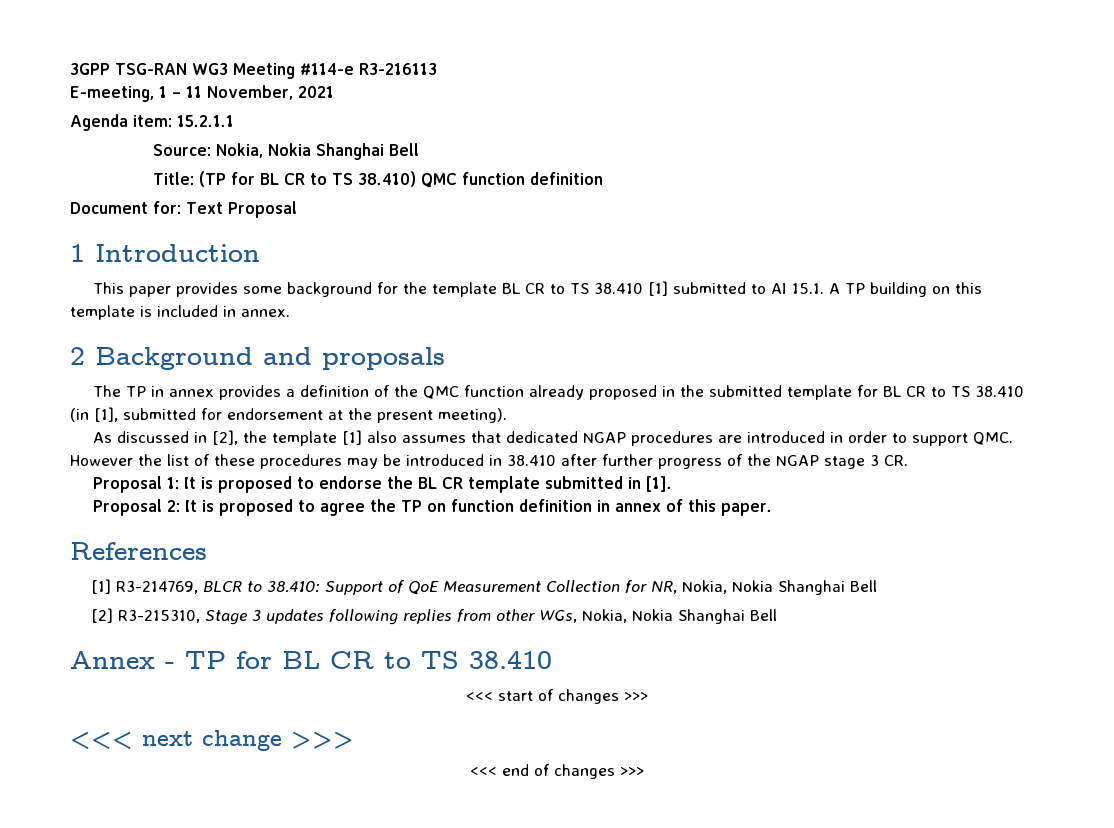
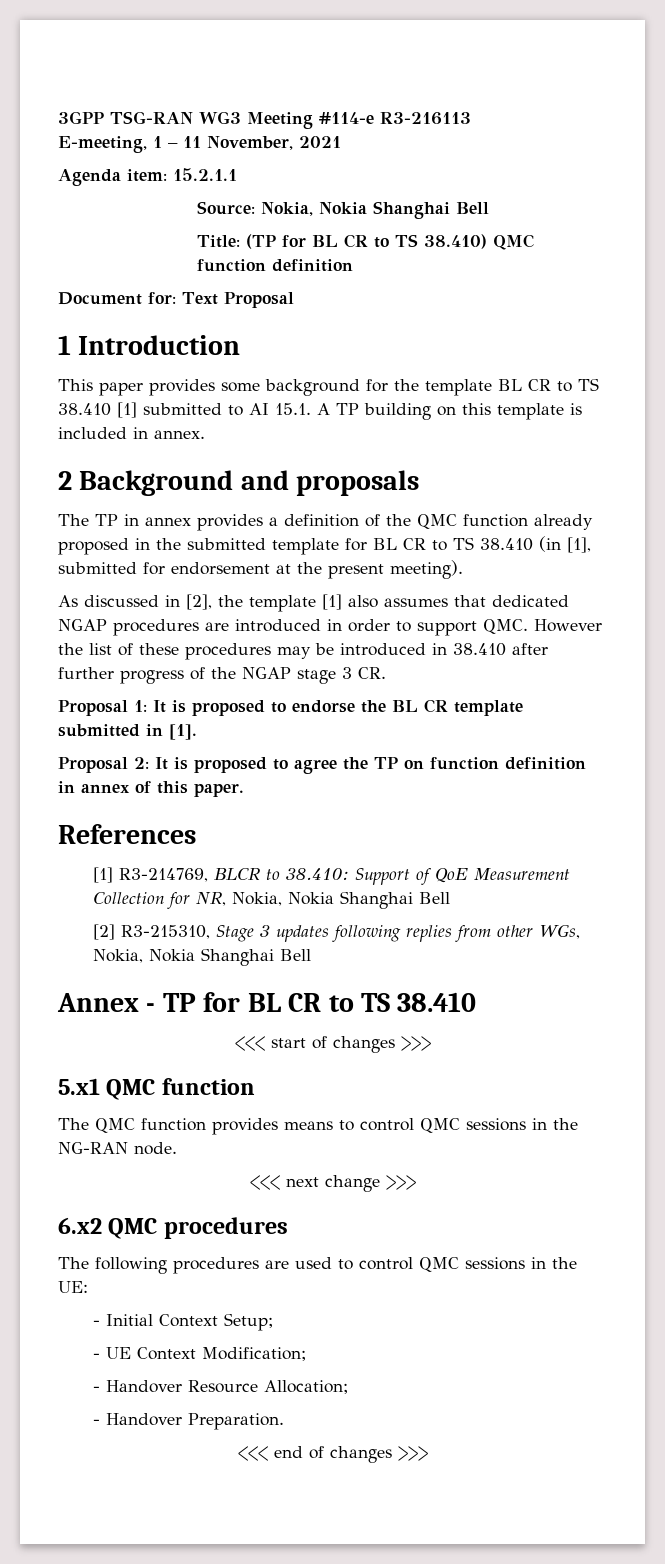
[70,730,354,751] <<< next change >>> -> [58,1078,255,1100] [58,1118,578,1135] [58,1142,177,1155] [249,1175,416,1192] [58,1217,288,1239] [58,1257,577,1274] [58,1281,88,1293] [92,1313,273,1331] [92,1347,306,1361] [92,1380,348,1394] [92,1413,284,1430] 5.x1 QMC function // The QMC function provides means to control QMC sessions in the NG-RAN node. // <<< next change >>> // 6.x2 QMC procedures // The following procedures are used to control QMC sessions in the UE: // - Initial Context Setup; // - UE Context Modification; // - Handover Resource Allocation; // - Handover Preparation.

